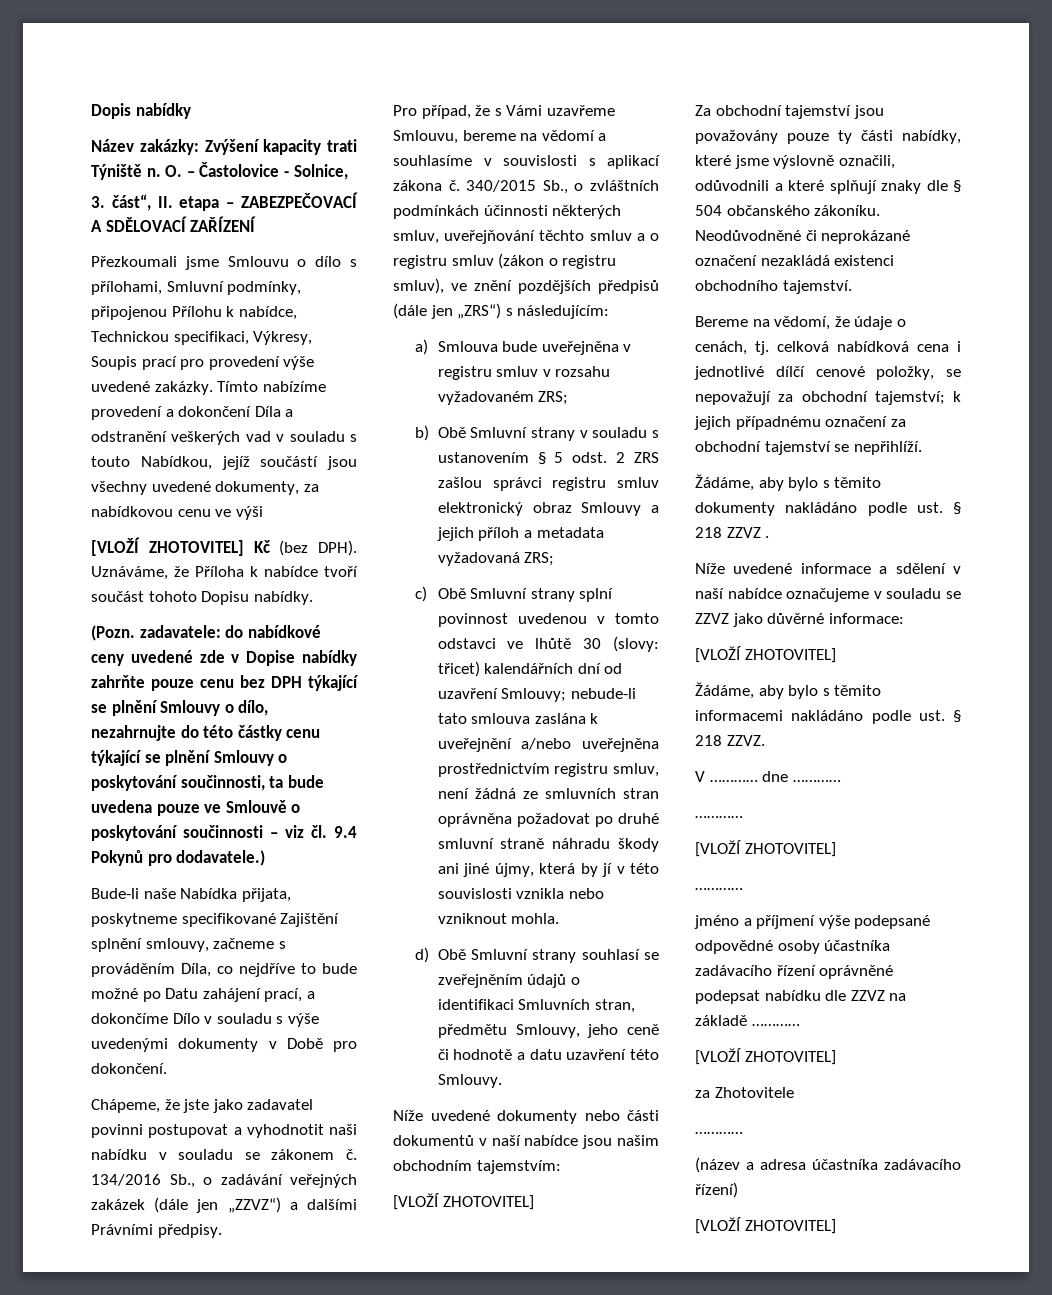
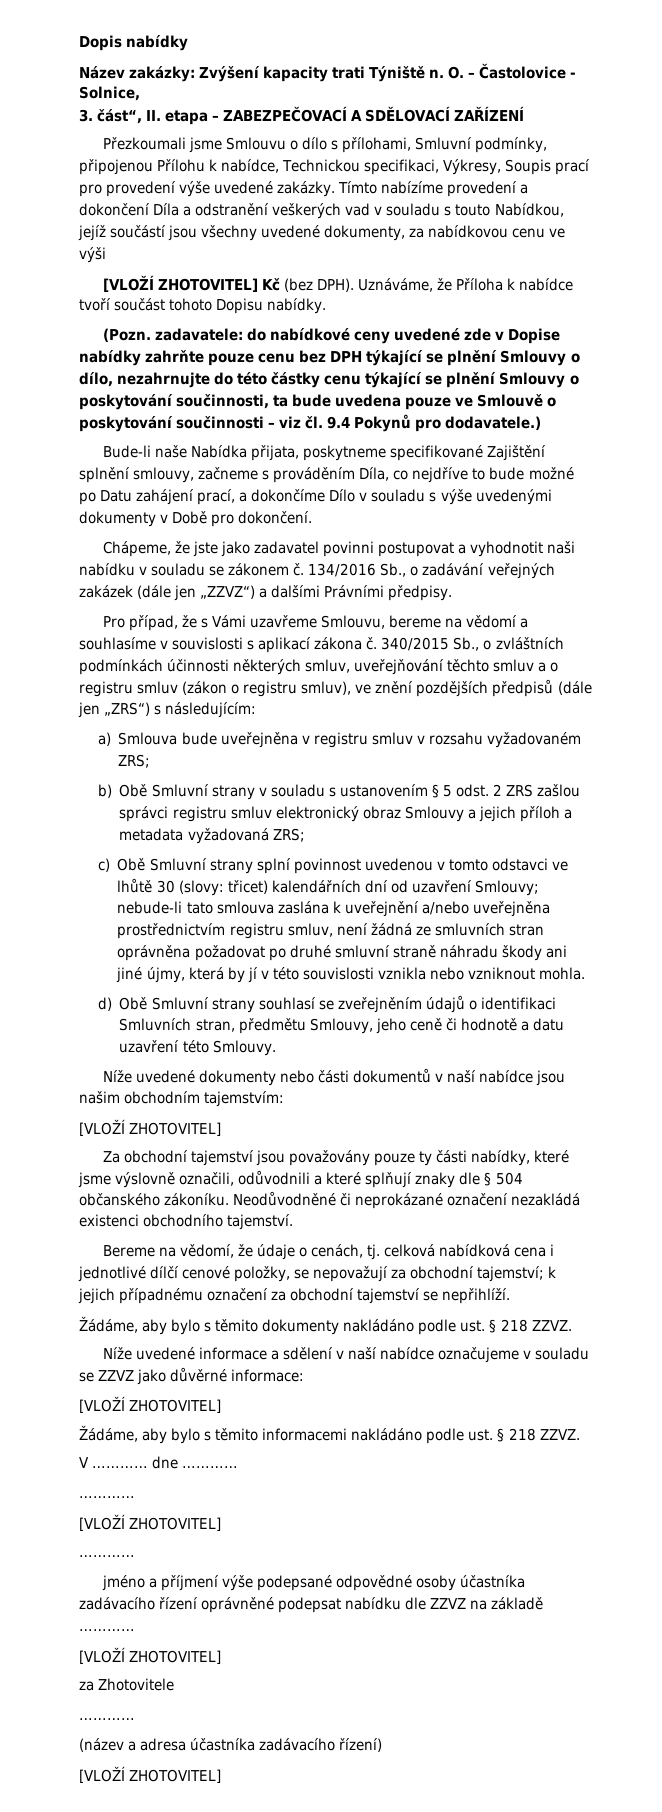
[726,527,770,538] ZZVZ . -> [531,1320,572,1331] ZZVZ.

